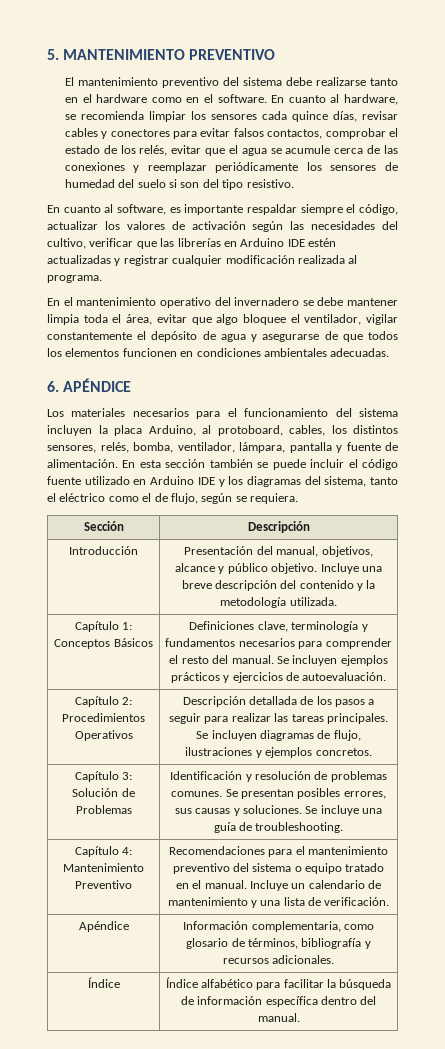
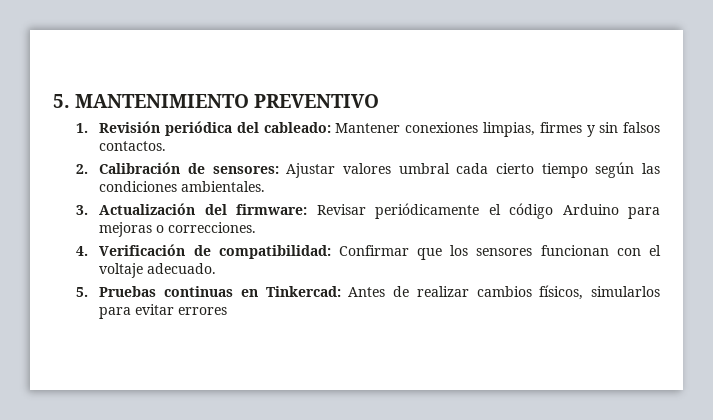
[64,77,398,88] [64,94,398,105] [64,111,398,122] [64,128,398,139] [64,145,398,156] [64,162,398,173] [64,179,294,190] [47,204,398,215] [47,221,398,232] [47,238,336,249] [47,255,358,266] [47,275,102,283] [47,297,398,308] [47,314,398,325] [47,331,399,342] [47,348,390,357] [47,378,132,392] [47,408,398,419] [47,425,398,436] [47,442,398,453] [47,459,399,470] [47,476,398,487] [47,493,298,504] [83,521,124,531] [247,521,310,533] [69,546,138,555] [184,546,373,557] [175,563,382,574] [181,580,376,591] [220,597,337,608] [74,621,133,632] [54,638,153,649] [189,621,368,632] [165,638,392,649] [169,655,388,666] [170,672,387,683] [74,696,133,707] [62,713,145,722] [74,730,133,741] [182,696,375,707] [169,713,388,724] [196,730,361,741] [185,747,372,758] [74,771,133,782] [72,788,135,797] [75,805,132,814] [170,771,387,782] [171,788,386,799] [174,805,383,816] [213,822,344,833] [74,846,133,857] [63,863,144,872] [75,880,132,889] [168,846,389,857] [172,863,385,874] [175,880,382,891] [167,897,390,908] [78,921,129,932] [183,921,374,932] [186,938,371,949] [222,955,335,964] [87,977,120,988] [165,977,392,990] [180,996,377,1007] [257,1013,300,1022] El mantenimiento preventivo del sistema debe realizarse tanto en el hardware como en el software. En cuanto al hardware, se recomienda limpiar los sensores cada quince días, revisar cables y conectores para evitar falsos contactos, comprobar el estado de los relés, evitar que el agua se acumule cerca de las conexiones y reemplazar periódicamente los sensores de humedad del suelo si son del tipo resistivo. // En cuanto al software, es importante respaldar siempre el código, actualizar los valores de activación según las necesidades del cultivo, verificar que las librerías en Arduino IDE estén actualizadas y registrar cualquier modificación realizada al programa. // En el mantenimiento operativo del invernadero se debe mantener limpia toda el área, evitar que algo bloquee el ventilador, vigilar constantemente el depósito de agua y asegurarse de que todos los elementos funcionen en condiciones ambientales adecuadas. // 6. APÉNDICE // Los materiales necesarios para el funcionamiento del sistema incluyen la placa Arduino, al protoboard, cables, los distintos sensores, relés, bomba, ventilador, lámpara, pantalla y fuente de alimentación. En esta sección también se puede incluir el código fuente utilizado en Arduino IDE y los diagramas del sistema, tanto el eléctrico como el de flujo, según se requiera. // Sección | Descripción // Introducción | Presentación del manual, objetivos, alcance y público objetivo. Incluye una breve descripción del contenido y la metodología utilizada. // Capítulo 1: Conceptos Básicos | Definiciones clave, terminología y fundamentos necesarios para comprender el resto del manual. Se incluyen ejemplos prácticos y ejercicios de autoevaluación. // Capítulo 2: Procedimientos Operativos | Descripción detallada de los pasos a seguir para realizar las tareas principales. Se incluyen diagramas de flujo, ilustraciones y ejemplos concretos. // Capítulo 3: Solución de Problemas | Identificación y resolución de problemas comunes. Se presentan posibles errores, sus causas y soluciones. Se incluye una guía de troubleshooting. // Capítulo 4: Mantenimiento Preventivo | Recomendaciones para el mantenimiento preventivo del sistema o equipo tratado en el manual. Incluye un calendario de mantenimiento y una lista de verificación. // Apéndice | Información complementaria, como glosario de términos, bibliografía y recursos adicionales. // Índice | Índice alfabético para facilitar la búsqueda de información específica dentro del manual. -> [76,121,661,137] [99,141,167,151] [76,162,660,178] [99,181,266,192] [76,203,661,219] [99,222,257,237] [76,244,661,260] [99,263,217,278] [76,285,661,300] [99,304,228,319] 1. Revisión periódica del cableado: Mantener conexiones limpias, firmes y sin falsos contactos. // 2. Calibración de sensores: Ajustar valores umbral cada cierto tiempo según las condiciones ambientales. // 3. Actualización del firmware: Revisar periódicamente el código Arduino para mejoras o correcciones. // 4. Verificación de compatibilidad: Confirmar que los sensores funcionan con el voltaje adecuado. // 5. Pruebas continuas en Tinkercad: Antes de realizar cambios físicos, simularlos para evitar errores

